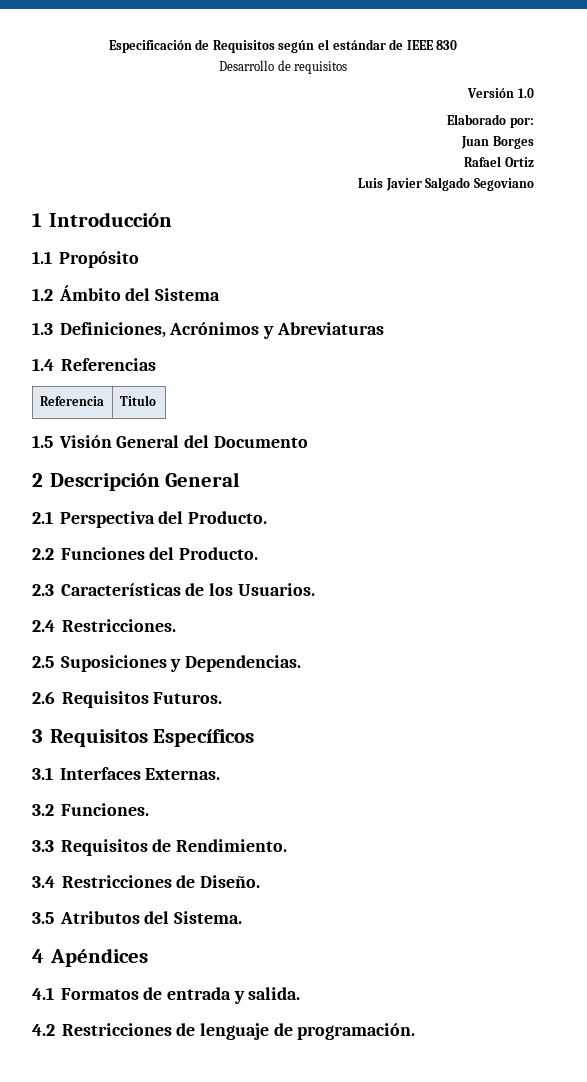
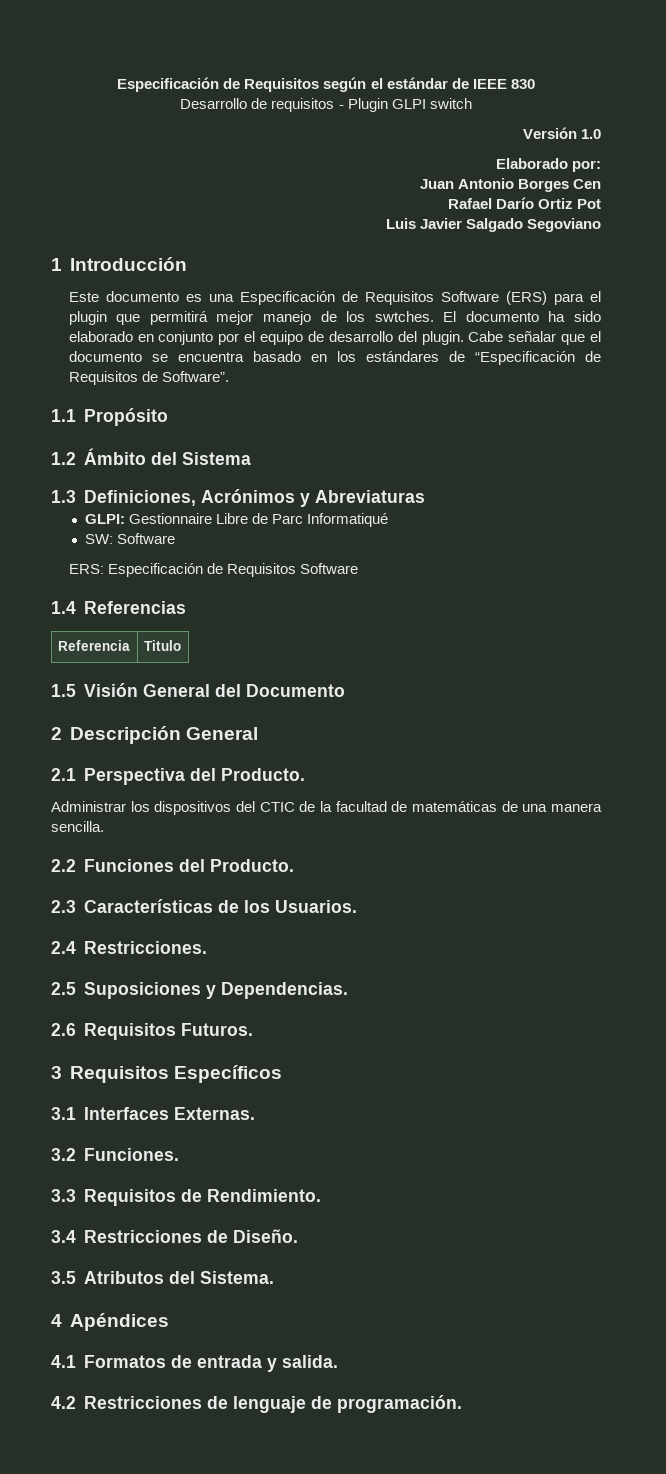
(348, 67) none -> [338,98,472,112] - Plugin GLPI switch
(490, 142) none -> [457,178,514,189] Antonio
(534, 142) none -> [573,179,601,189] Cen
(502, 161) none -> [495,197,534,209] Darío
(534, 162) none -> [577,199,601,209] Pot
(172, 219) none -> [68,291,602,305] [68,311,602,325] [68,331,601,345] [68,351,601,365] [68,371,229,385] // Este documento es una Especificación de Requisitos Software (ERS) para el plugin que permitirá mejor manejo de los swtches. El documento ha sido elaborado en conjunto por el equipo de desarrollo del plugin. Cabe señalar que el documento se encuentra basado en los estándares de “Especificación de Requisitos de Software”.
(384, 328) none -> [85,513,389,527] [85,533,176,544] [68,563,358,577] // GLPI: Gestionnaire Libre de Parc Informatiqué // SW: Software // ERS: Especificación de Requisitos Software
(267, 517) none -> [51,801,603,815] [51,821,104,832] // Administrar los dispositivos del CTIC de la facultad de matemáticas de una manera sencilla.

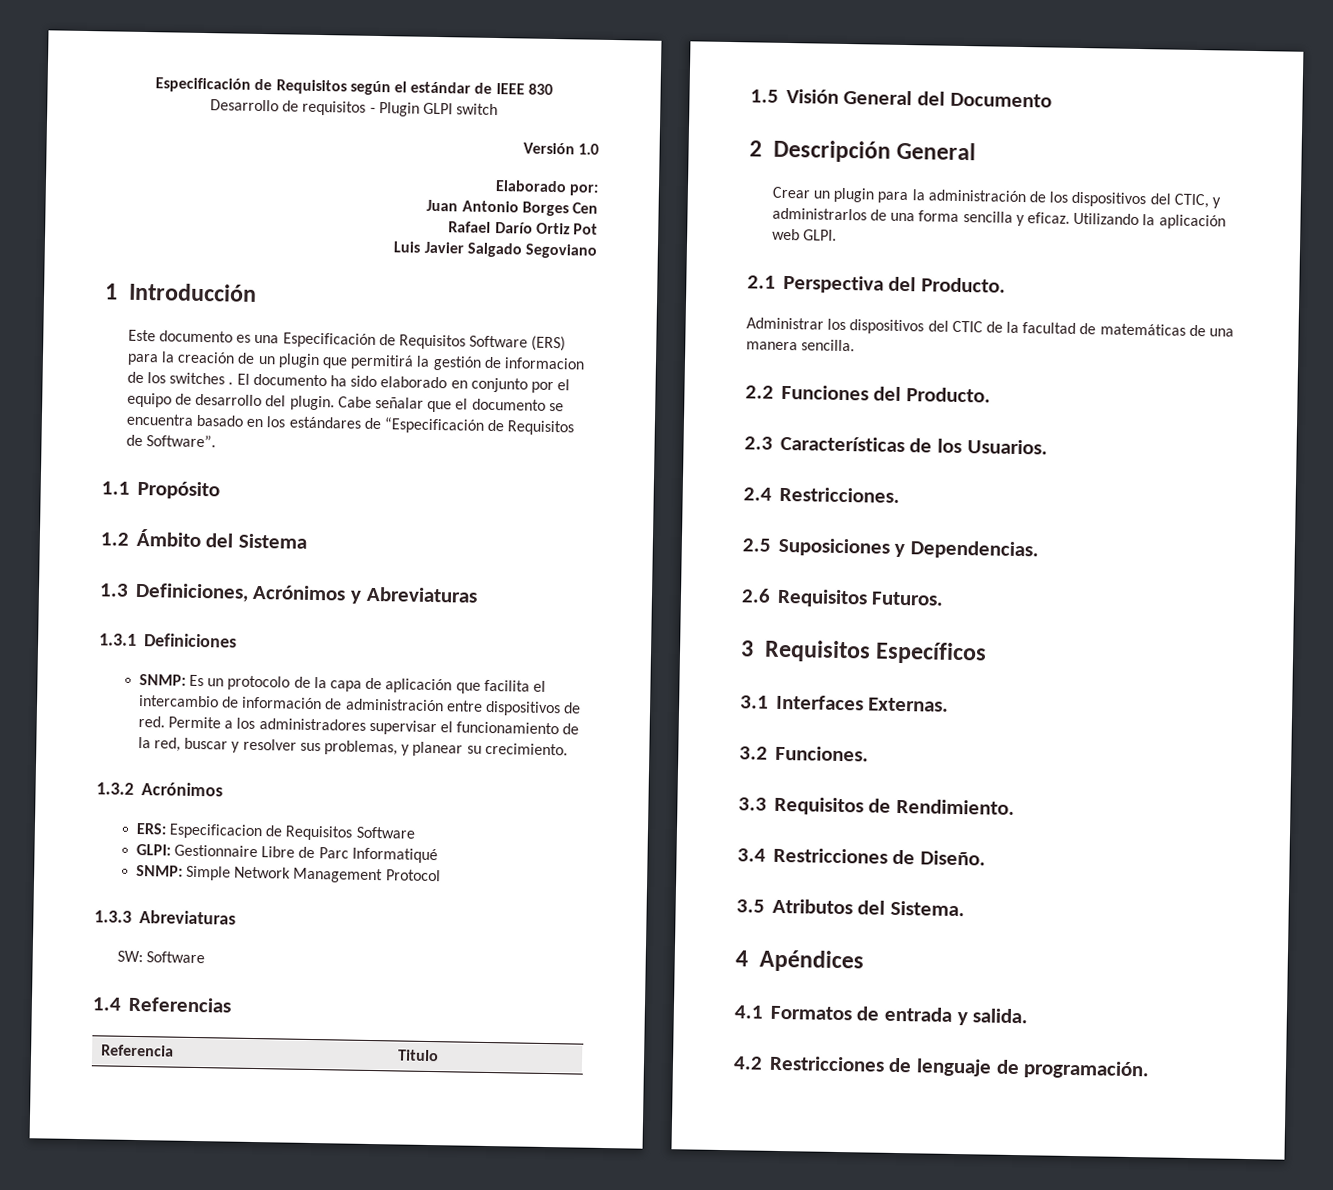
[590,291,602,302] [68,311,434,325] el plugin que permitirá mejor manejo de los swtches. -> [161,351,585,371] [126,371,234,385] la creación de un plugin que permitirá la gestión de informacion de los switches .
(425, 496) none -> [99,633,237,648] [138,673,546,694] [138,694,582,717] [137,715,580,736] [137,736,568,757] [96,782,223,797] [135,822,415,841] // 1.3.1 Definiciones // SNMP: Es un protocolo de la capa de aplicación que facilita el intercambio de información de administración entre dispositivos de red. Permite a los administradores supervisar el funcionamiento de la red, buscar y resolver sus problemas, y planear su crecimiento. // 1.3.2 Acrónimos // ERS: Especificacion de Requisitos Software
[85,533,176,544] [68,563,296,577] SW: Software // ERS: Especificación de Requisitos -> [135,864,441,884] [94,910,236,925] [116,950,143,963] SNMP: Simple Network Management Protocol // 1.3.3 Abreviaturas // SW:
(258, 733) none -> [771,186,1221,209] [771,207,1226,230] [771,228,838,241] // Crear un plugin para la administración de los dispositivos del CTIC, y administrarlos de una forma sencilla y eficaz. Utilizando la aplicación web GLPI.

